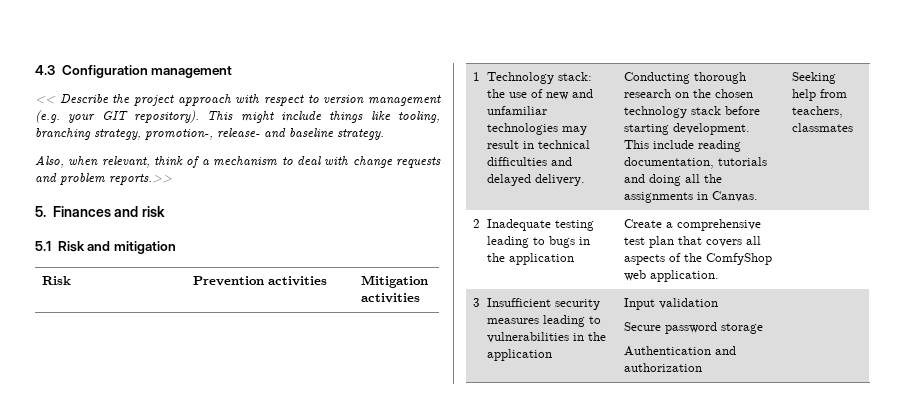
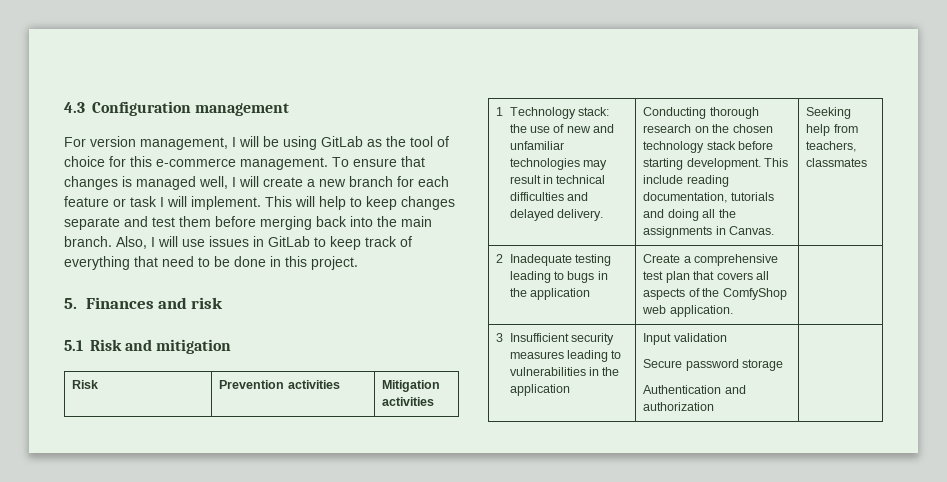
[35,94,442,106] [35,110,440,123] [35,128,384,140] [35,155,442,168] [35,173,172,185] << Describe the project approach with respect to version management (e.g. your GIT repository). This might include things like tooling, branching strategy, promotion-, release- and baseline strategy. // Also, when relevant, think of a mechanism to deal with change requests and problem reports.>> -> [64,136,449,150] [64,156,425,170] [64,176,449,190] [64,196,455,210] [64,216,432,230] [64,236,412,250] [64,256,358,270] For version management, I will be using GitLab as the tool of choice for this e-commerce management. To ensure that changes is managed well, I will create a new branch for each feature or task I will implement. This will help to keep changes separate and test them before merging back into the main branch. Also, I will use issues in GitLab to keep track of everything that need to be done in this project.

